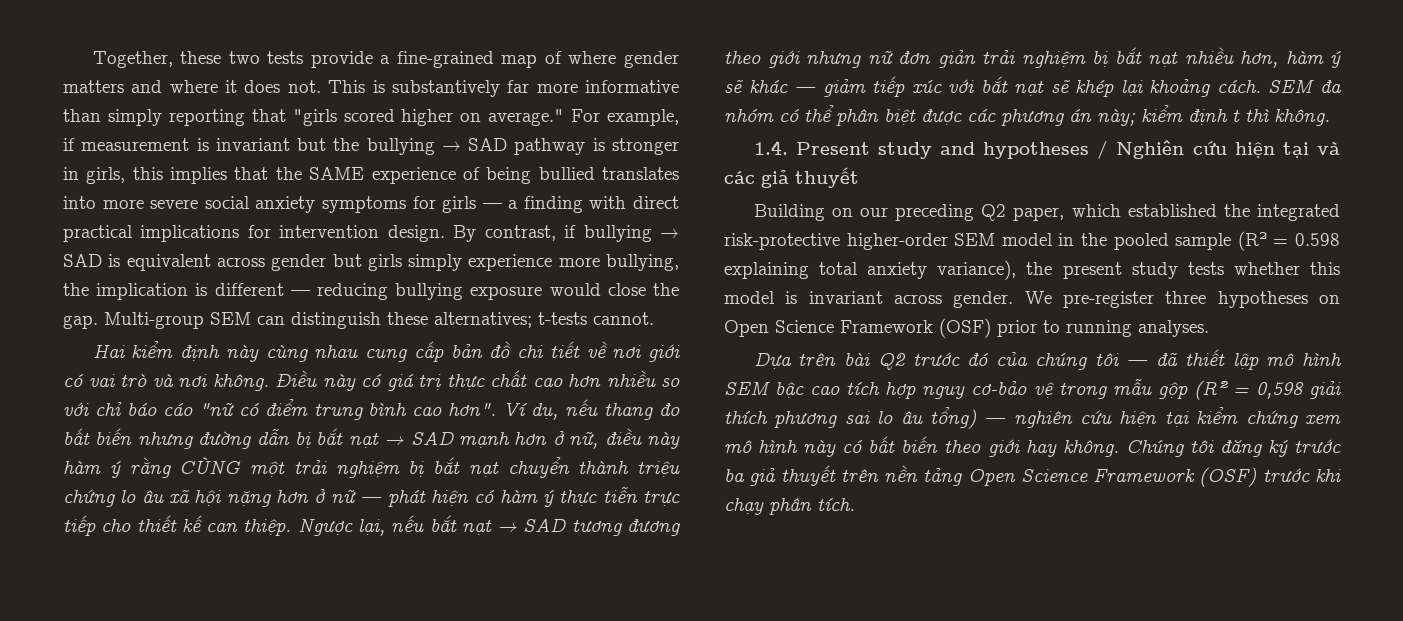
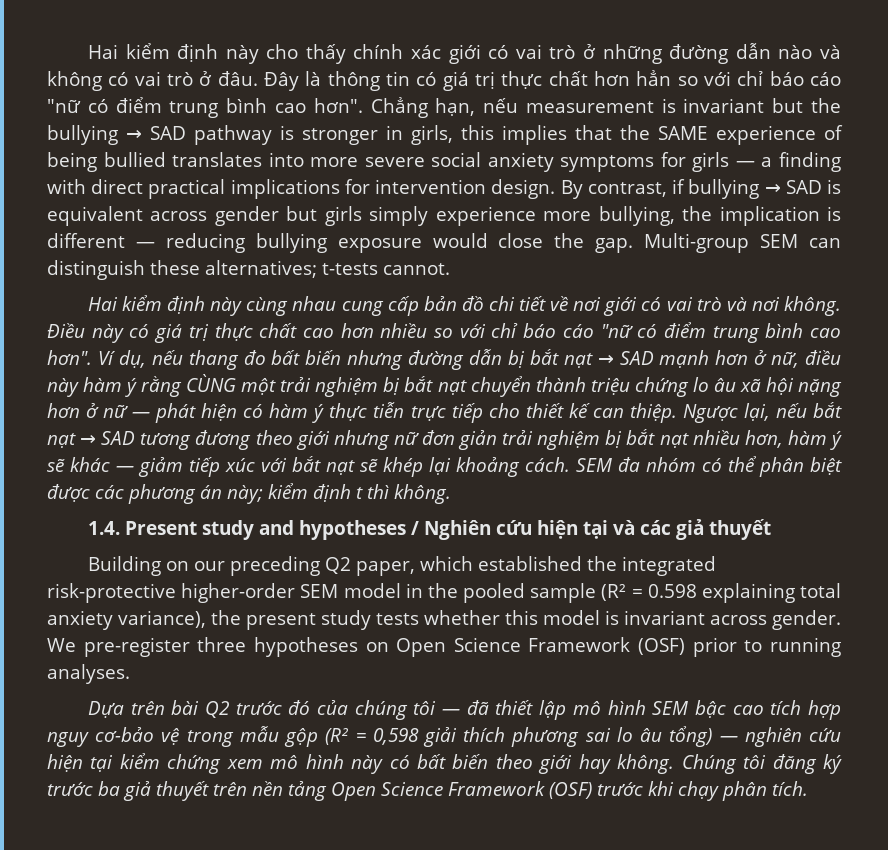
[92,51,679,68] [63,80,680,97] [63,109,679,126] [63,138,75,151] Together, these two tests provide a fine-grained map of where gender matters and where it does not. This is substantively far more informative than simply reporting that "girls scored higher on average." For example, if -> [87,43,842,64] [47,70,842,91] [47,97,519,118] Hai kiểm định này cho thấy chính xác giới có vai trò ở những đường dẫn nào và không có vai trò ở đâu. Đây là thông tin có giá trị thực chất hơn hẳn so với chỉ báo cáo "nữ có điểm trung bình cao hơn". Chẳng hạn, nếu

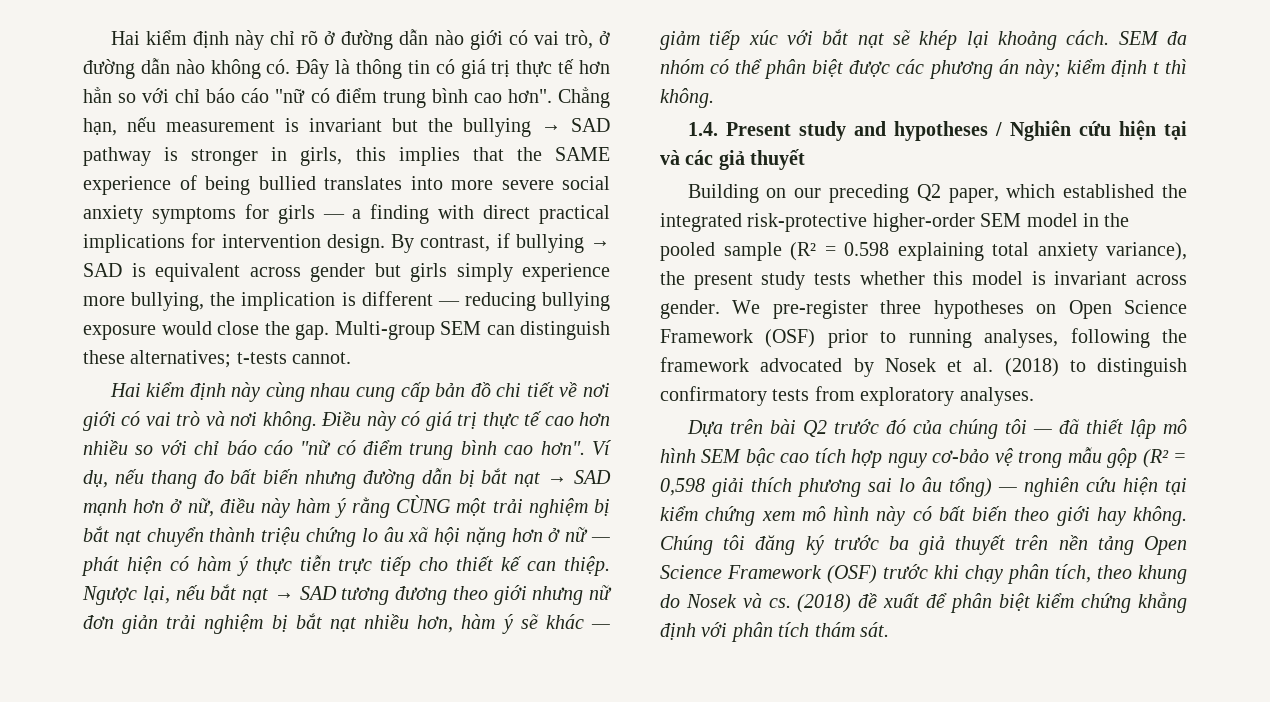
[87,43,842,64] [47,71,258,91] Hai kiểm định này cho thấy chính xác giới có vai trò ở những đường dẫn nào và không có vai trò ở đâu. -> [110,29,611,50] [83,58,291,79] Hai kiểm định này chỉ rõ ở đường dẫn nào giới có vai trò, ở đường dẫn nào không có.
[548,71,588,86] chất -> [558,59,575,74] tế
[259,323,298,338] chất -> [524,411,543,426] tế
(841, 647) none -> [984,328,1187,348] [660,357,1187,377] [660,386,955,406] analyses, following the framework advocated by Nosek et al. (2018) to distinguish confirmatory tests from exploratory
[772,781,808,796] tích. -> [1055,564,1187,584] [660,592,1187,613] [660,622,889,642] tích, theo khung do Nosek và cs. (2018) đề xuất để phân biệt kiểm chứng khẳng định với phân tích thám sát.

